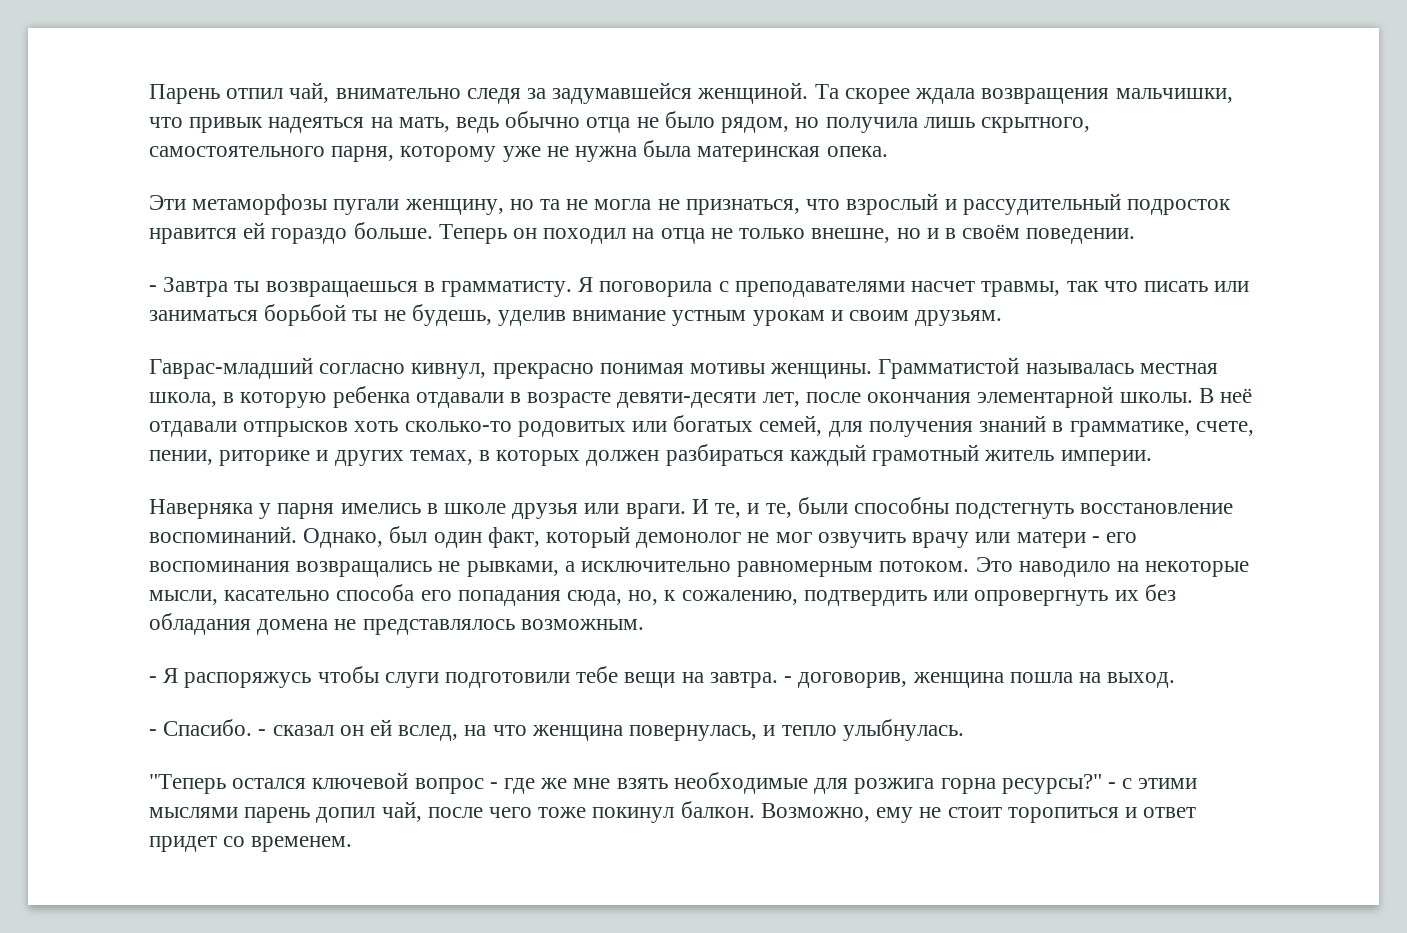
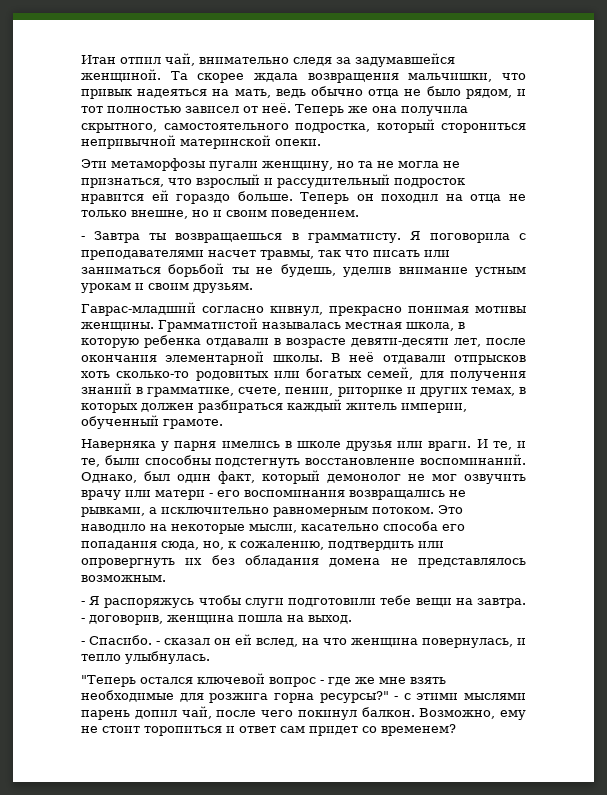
[149,84,220,104] Парень -> [81,55,116,64] Итан
[795,117,1090,133] [149,140,888,162] но получила лишь скрытного, самостоятельного парня, которому уже не нужна была материнская опека. -> [517,89,526,96] [81,103,468,116] [81,119,526,133] [81,135,321,149] и тот полностью зависел от неё. Теперь же она получила скрытного, самостоятельного подростка, который сторониться непривычной материнской опеки.
[944,224,1136,244] в своём поведении. -> [226,210,359,219] своим поведением.
[872,444,1152,466] грамотный житель империи. -> [346,403,467,413] [81,415,223,429] житель империи, обученный грамоте.
[538,807,587,818] тоже -> (293, 713) none
(1197, 812) none -> [280,726,305,733] сам
[251,836,353,852] временем. -> [381,724,456,736] временем?

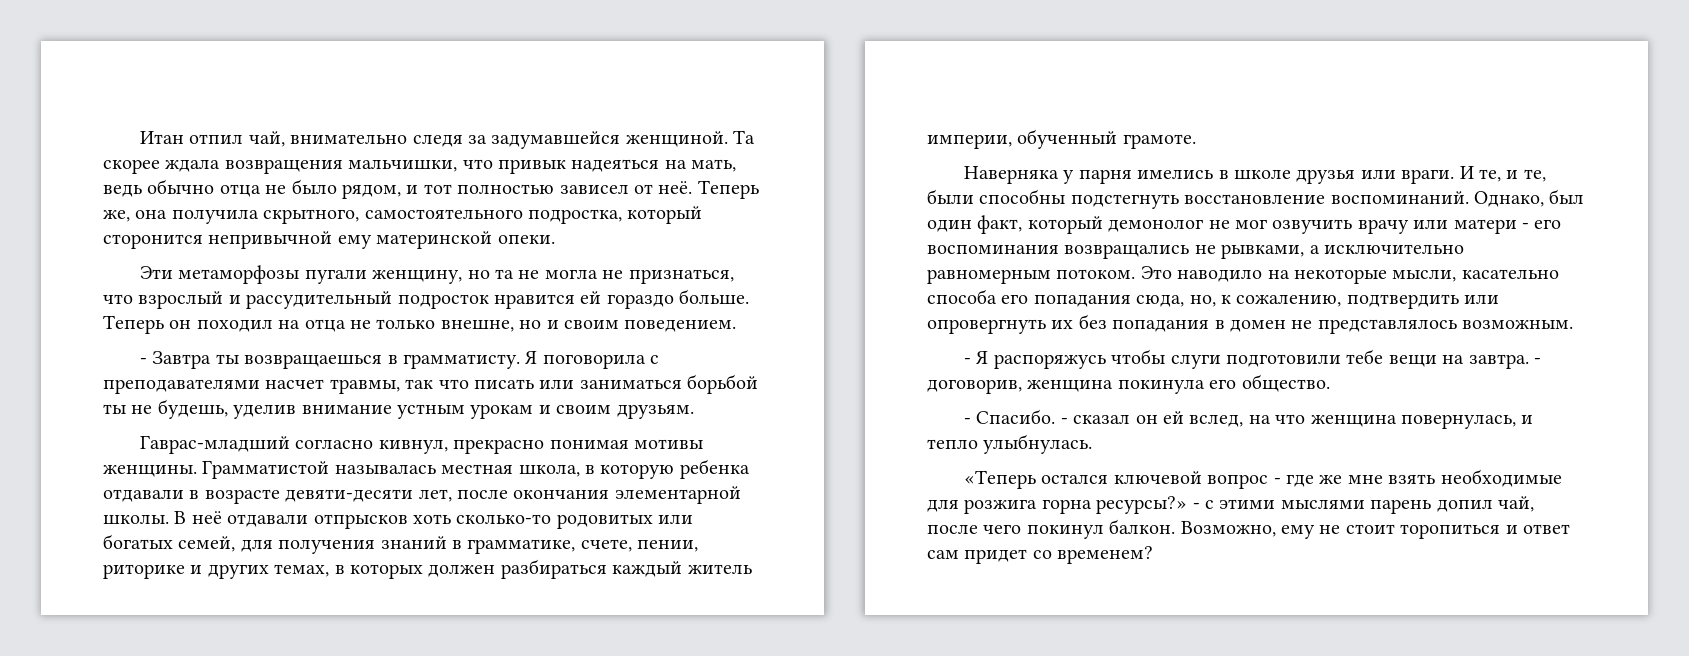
[348,106,368,113] же -> [103,210,130,222] же,
[441,123,526,133] [81,135,176,149] сторониться непривычной -> [103,231,372,249] сторонится непривычной ему
[245,555,381,567] обладания домена -> [1112,319,1286,332] попадания в домен
[238,615,352,624] пошла на выход. -> [1117,374,1330,394] покинула его общество.
[81,675,136,687] "Теперь -> [963,470,1036,489] «Теперь
[319,691,389,703] ресурсы?" -> [1096,496,1188,514] ресурсы?»

